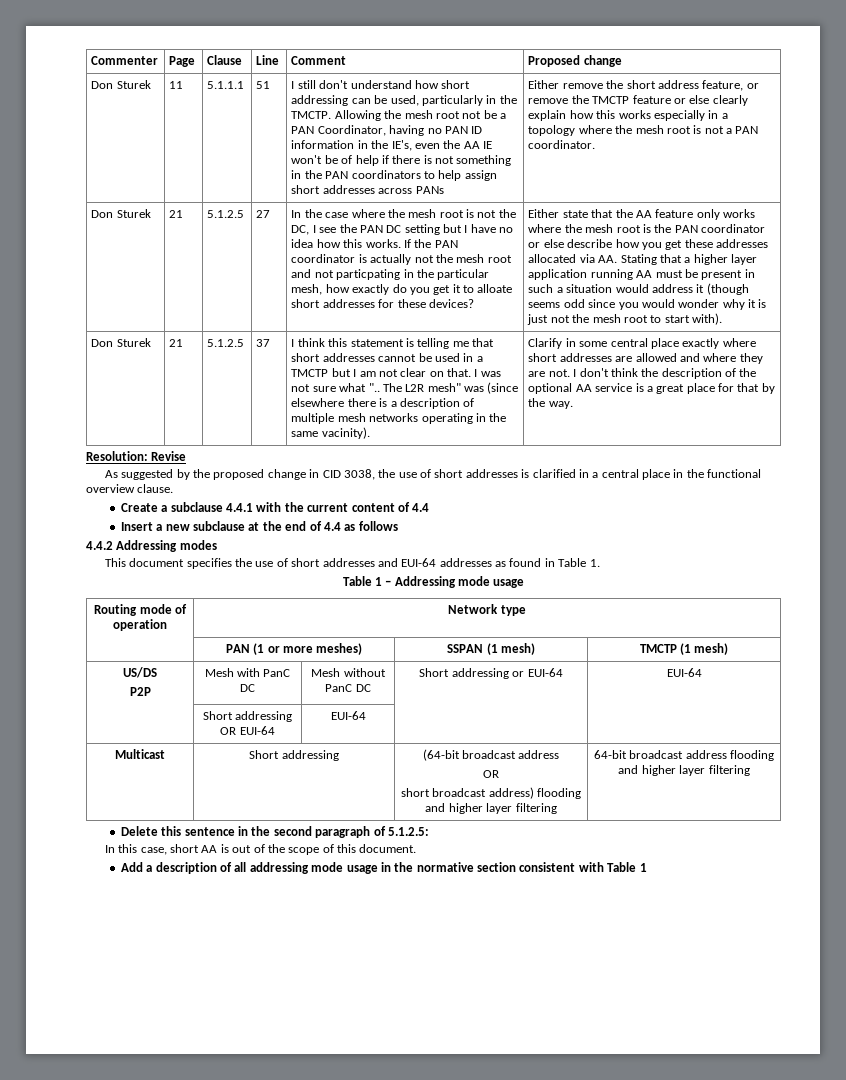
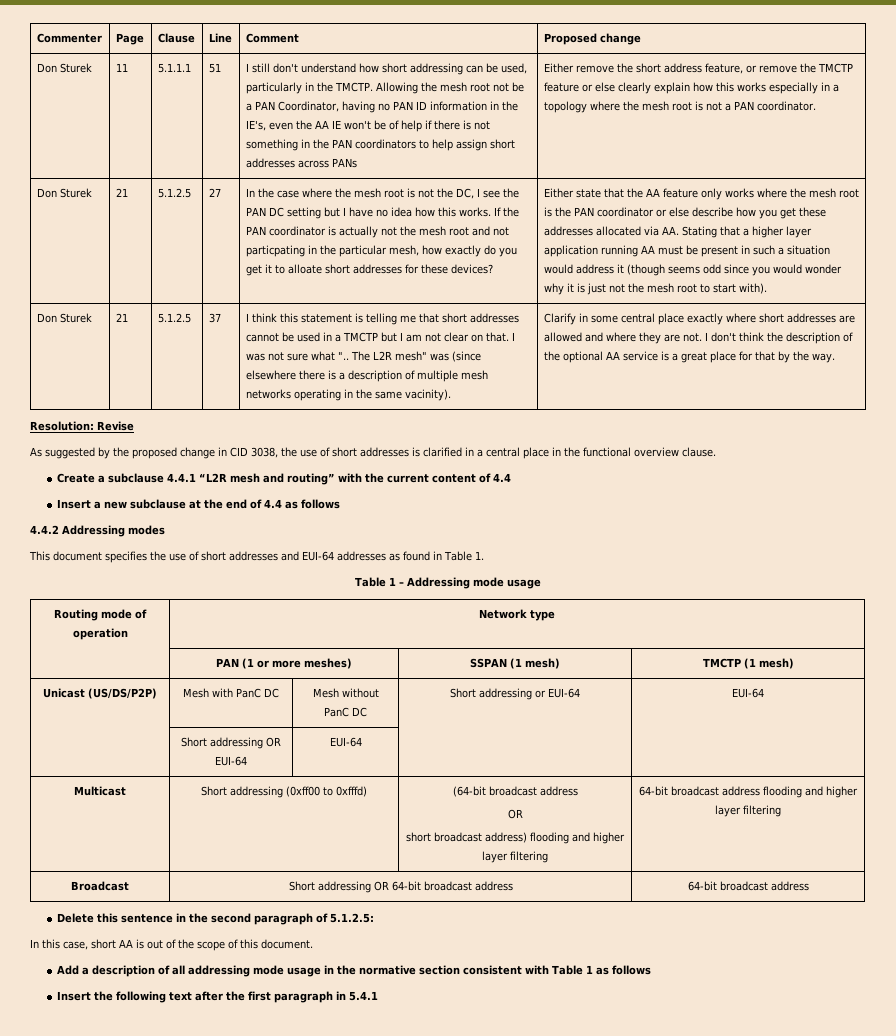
(254, 507) none -> [199,473,336,485] “L2R mesh and routing”
[123,667,157,678] [129,687,151,696] US/DS // P2P -> [43,688,157,699] Unicast (US/DS/P2P)
(339, 755) none -> [286,786,367,797] (0xff00 to 0xfffd)
(750, 770) none -> [71,881,129,891] [288,881,513,893] [687,881,809,891] // Broadcast | Short addressing OR 64-bit broadcast address | 64-bit broadcast address
(647, 867) none -> [596,965,652,975] [57,991,379,1003] as follows // Insert the following text after the first paragraph in 5.4.1

